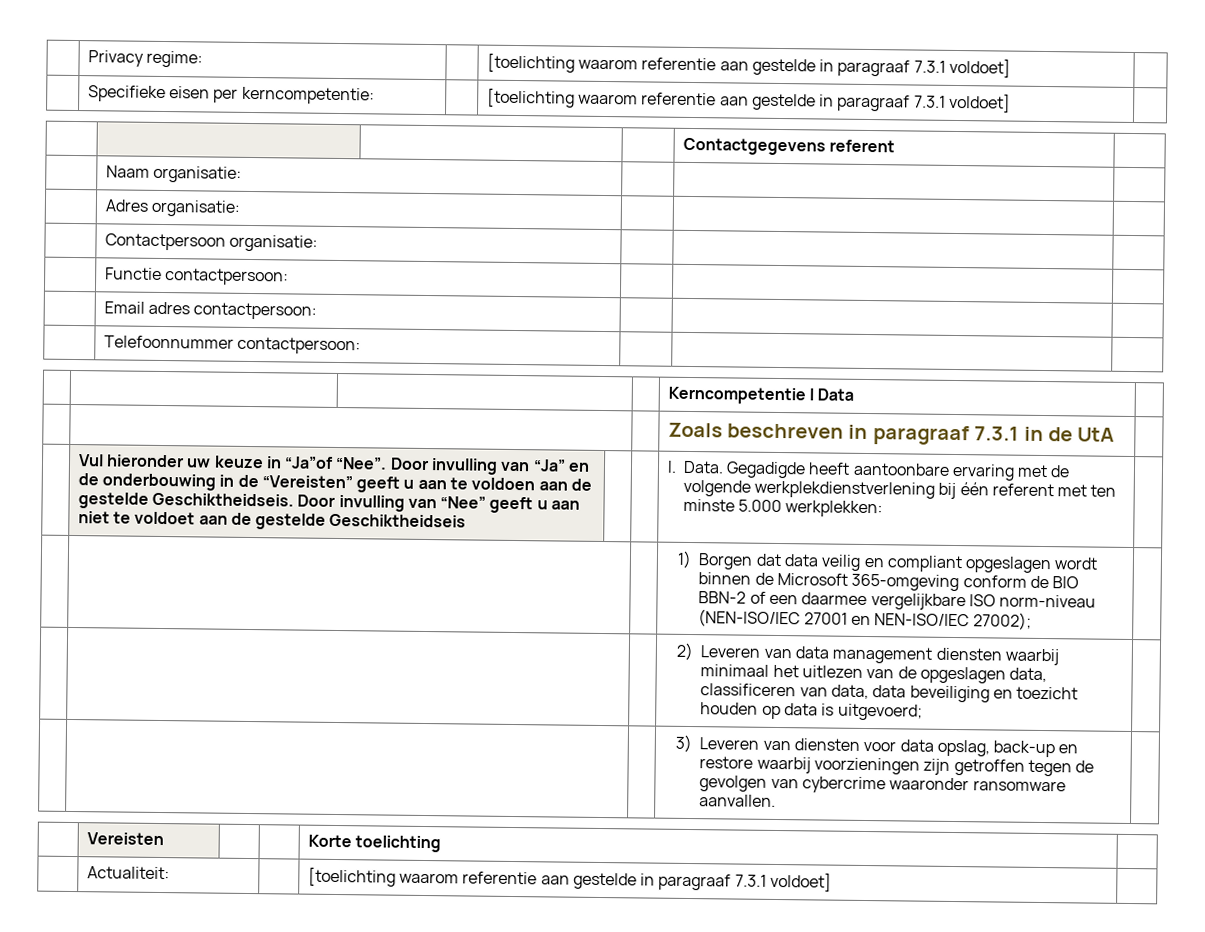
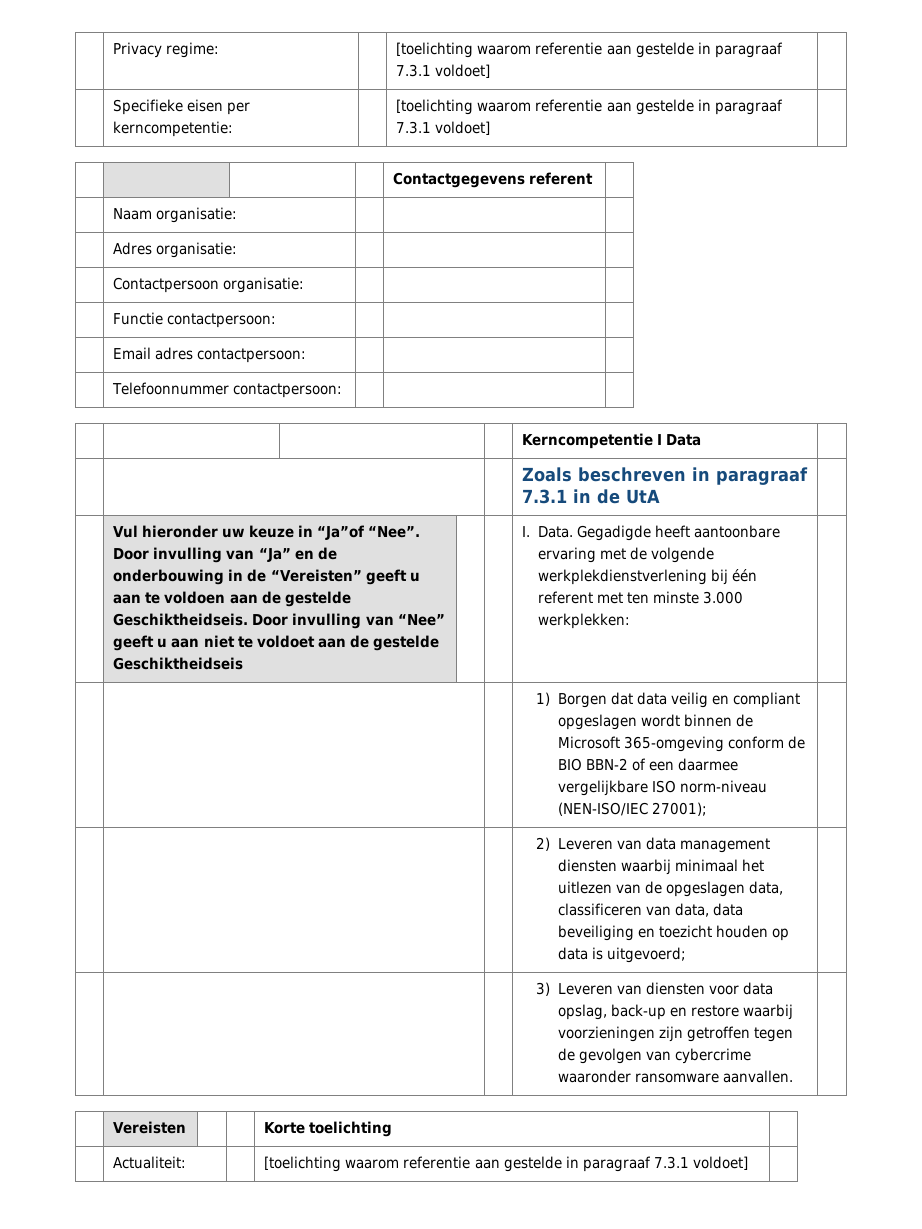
[737,499,782,513] 5.000 -> [703,591,744,604] 3.000
[803,612,1032,630] 27001 en NEN-ISO/IEC 27002); -> [651,802,707,816] 27001);

